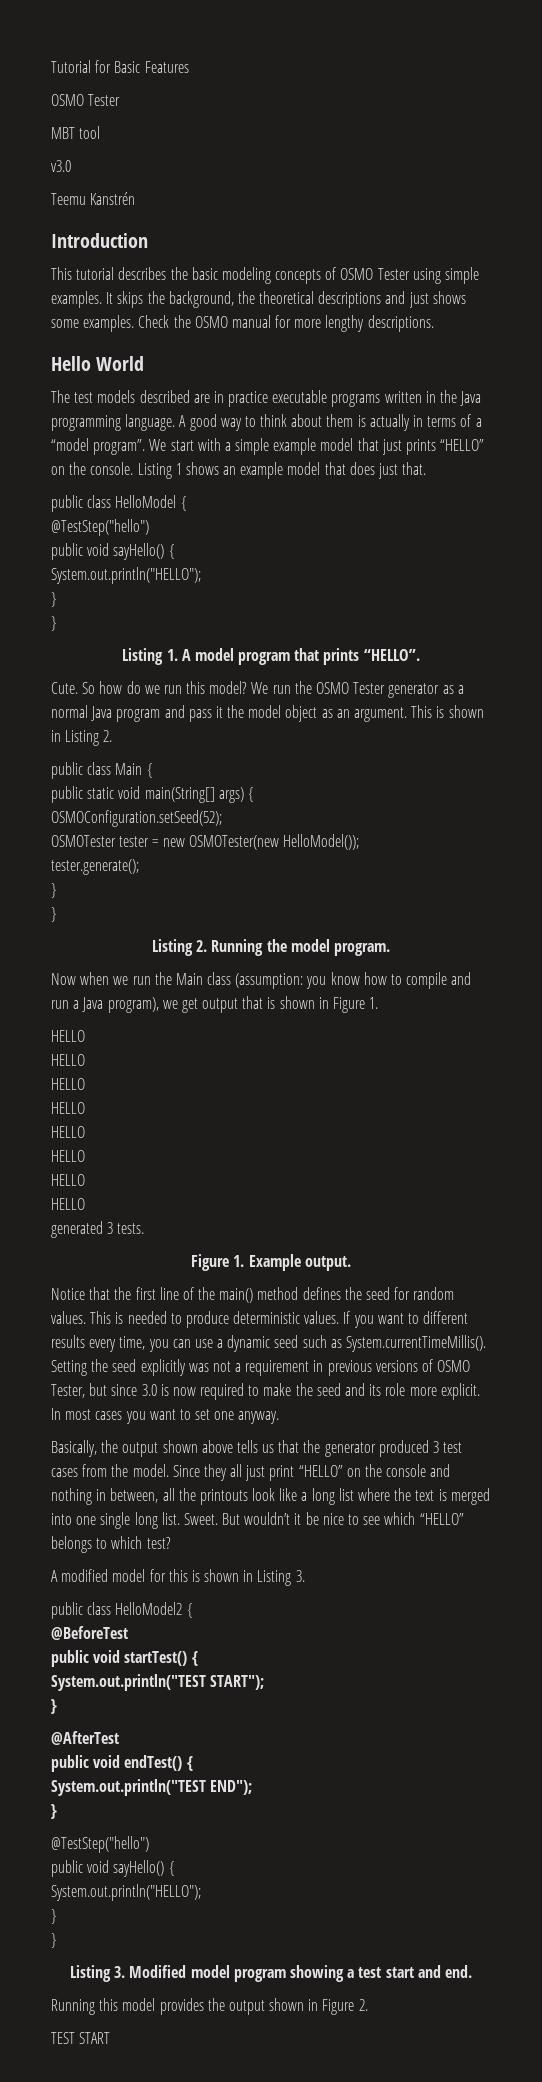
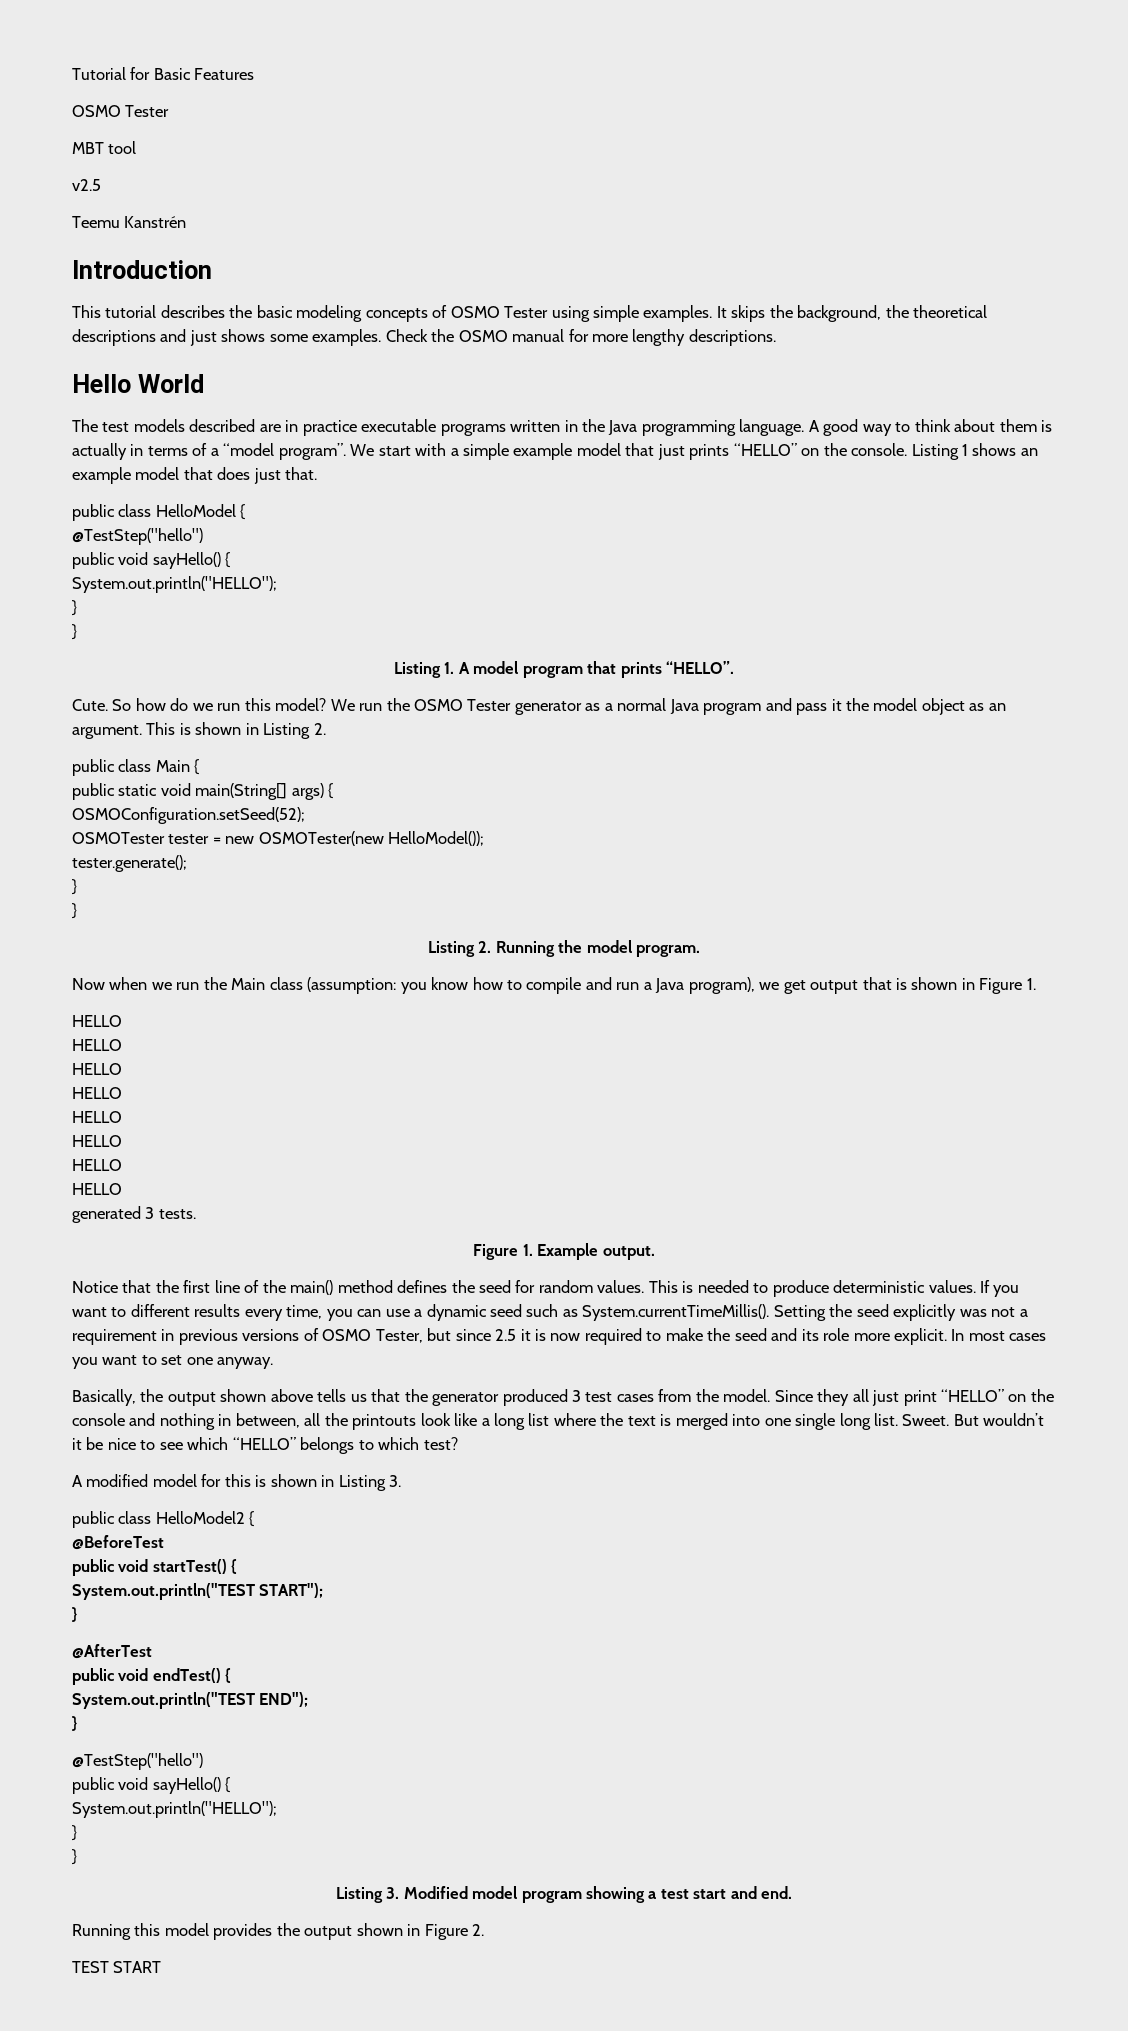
[51,160,71,172] v3.0 -> [72,179,101,191] v2.5
[141,1384,157,1396] 3.0 -> [495,1329,531,1341] 2.5 it

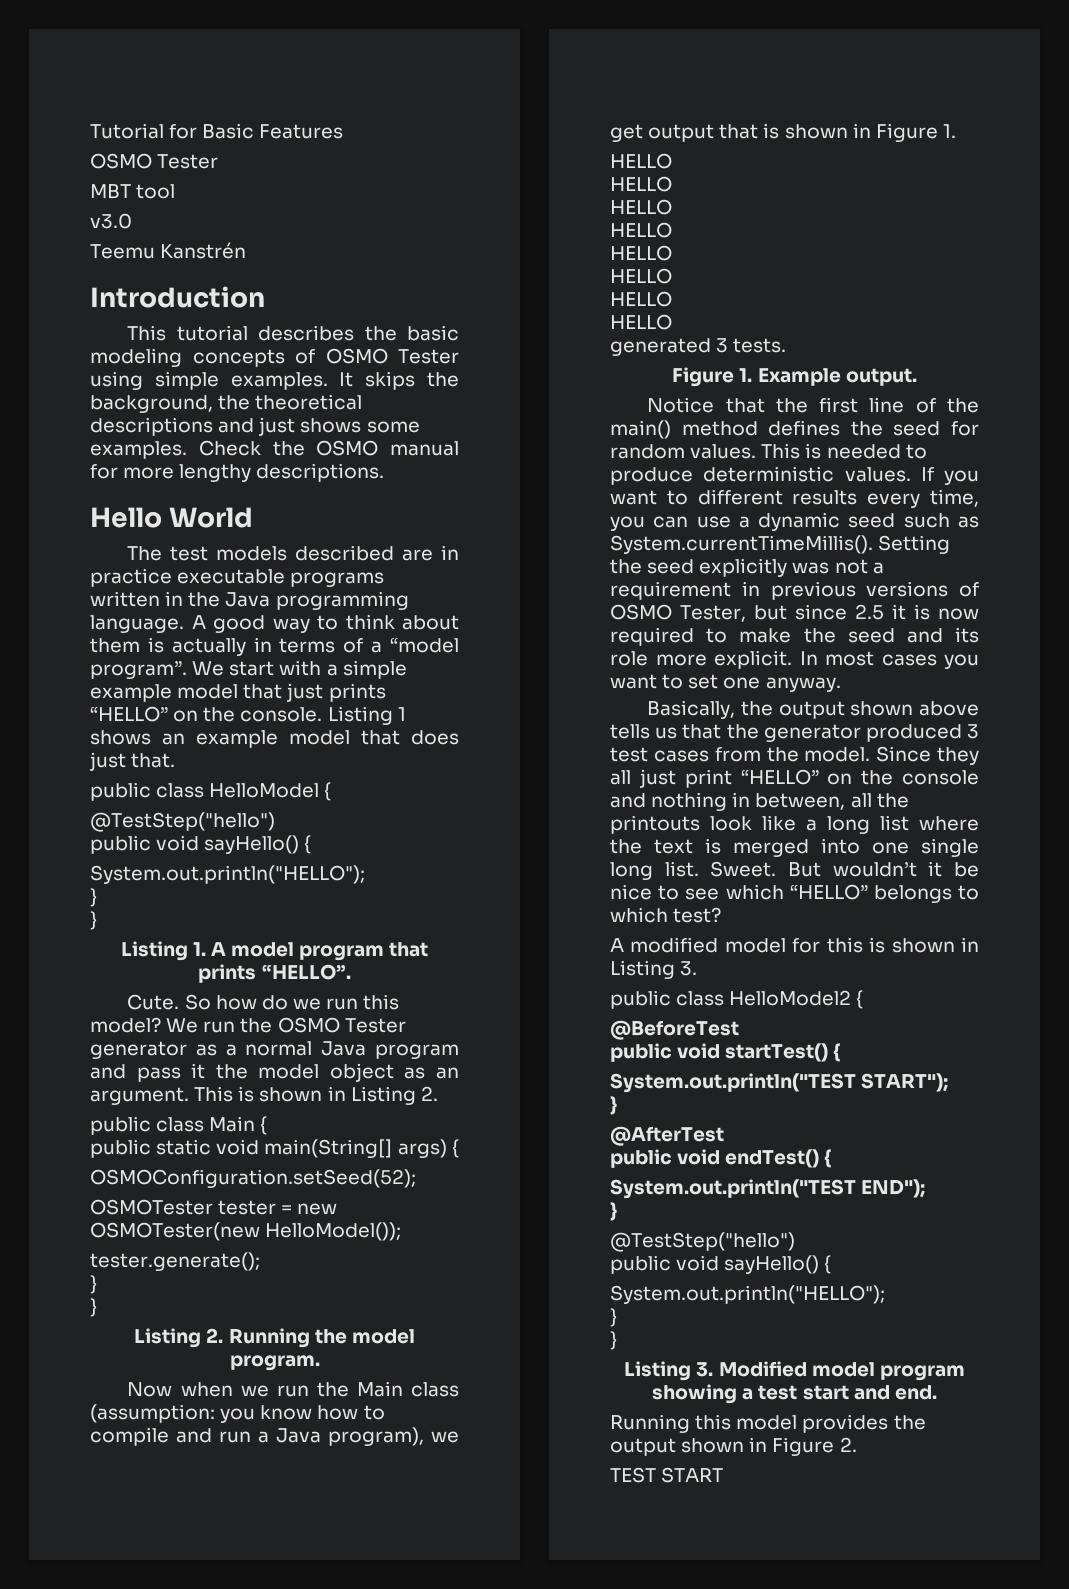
[72,179,101,191] v2.5 -> [90,213,132,229] v3.0

